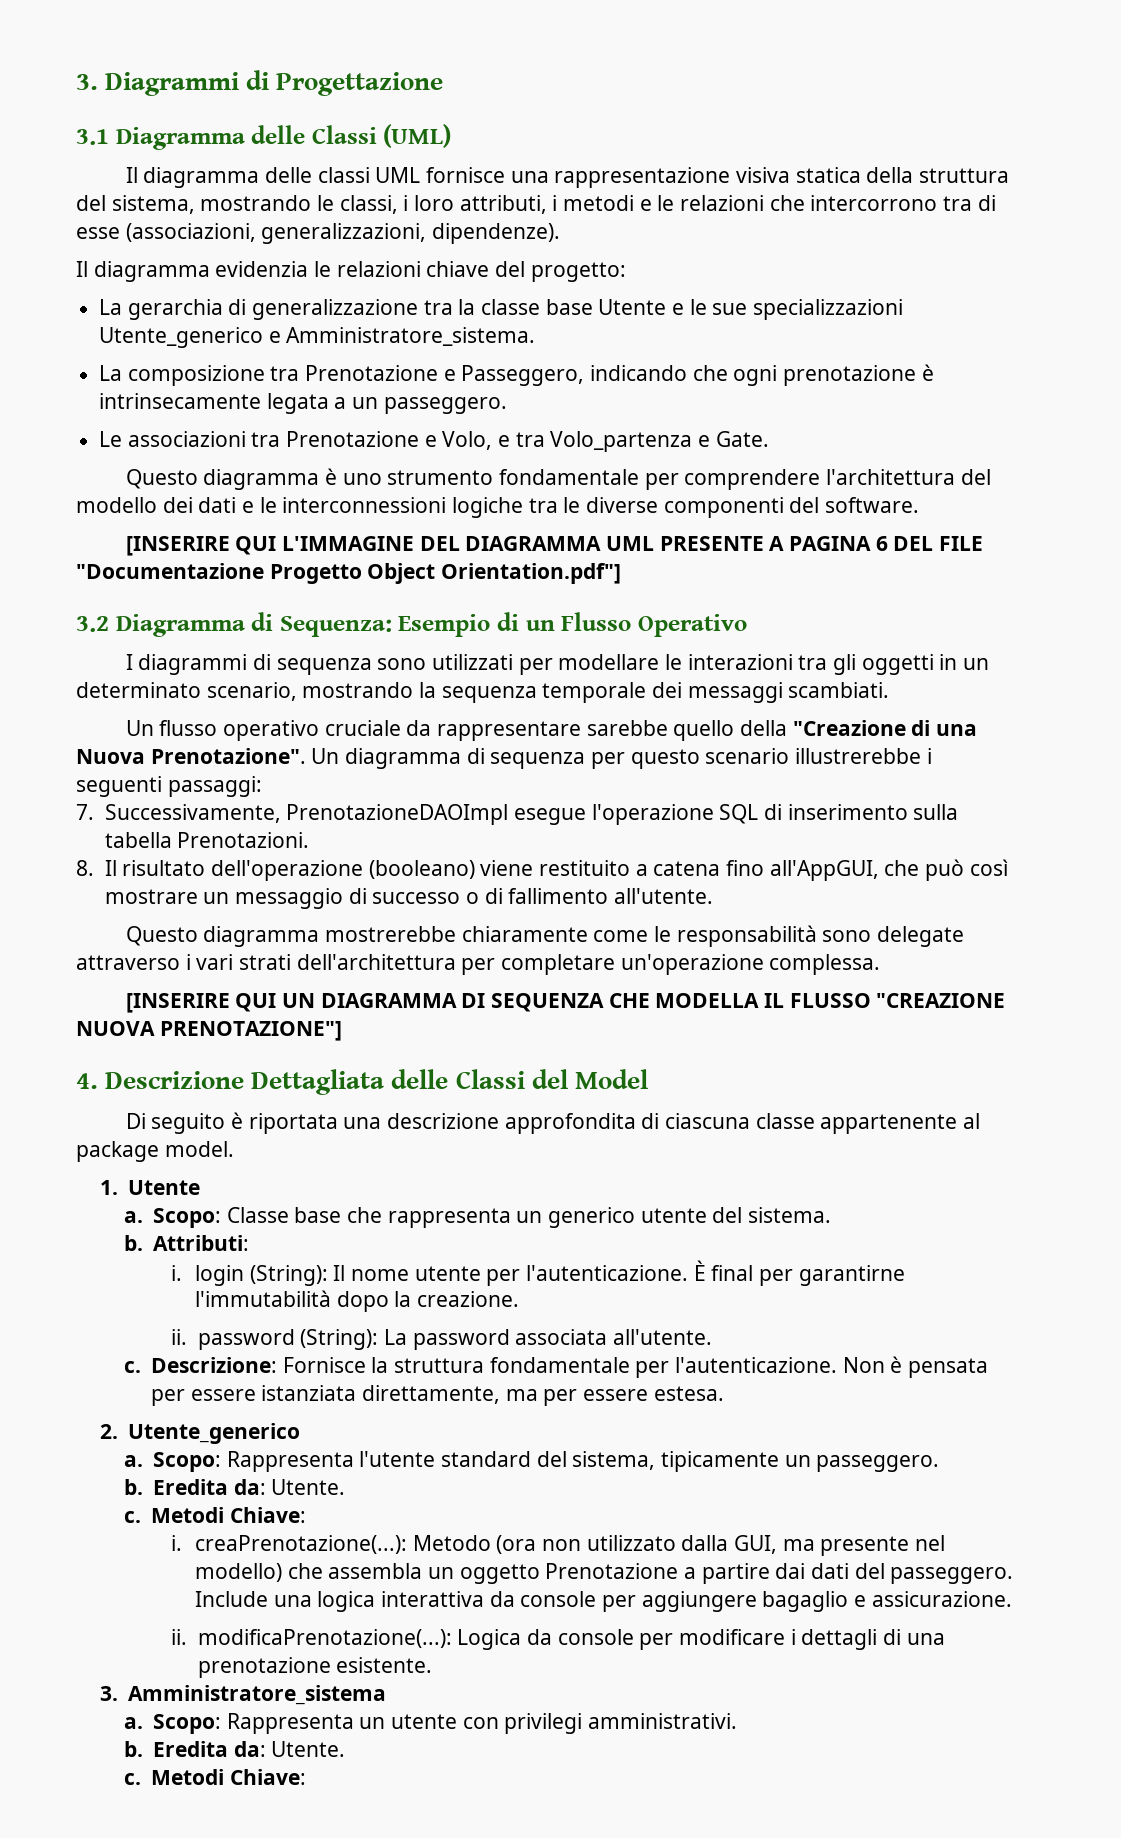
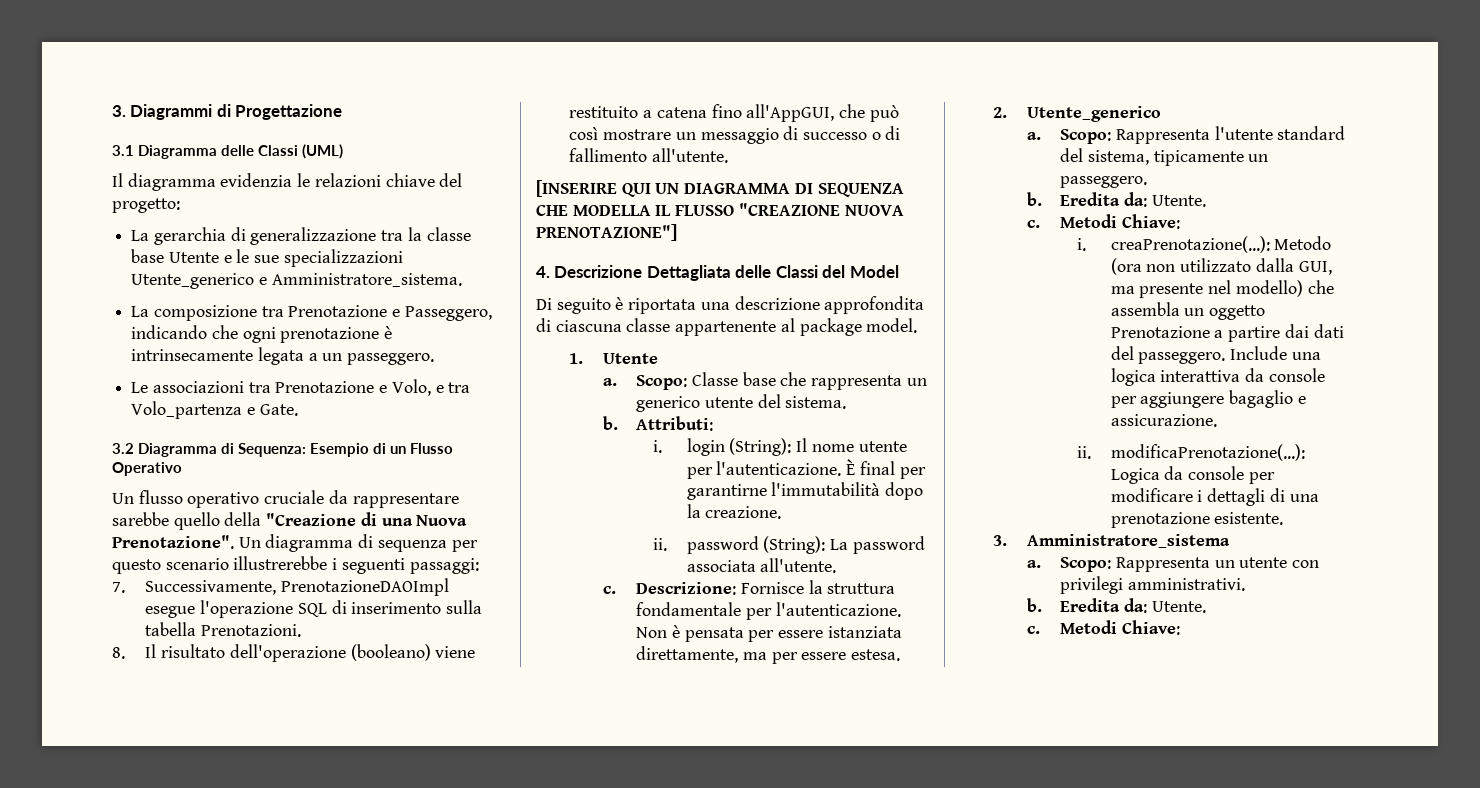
[125,167,1009,188] [76,195,996,214] [76,223,561,244] // Il diagramma delle classi UML fornisce una rappresentazione visiva statica della struttura del sistema, mostrando le classi, i loro attributi, i metodi e le relazioni che intercorrono tra di esse (associazioni, generalizzazioni, dipendenze). -> (344, 151) none
[125,468,991,490] [76,497,920,518] [125,536,983,556] [76,563,622,584] // Questo diagramma è uno strumento fondamentale per comprendere l'architettura del modello dei dati e le interconnessioni logiche tra le diverse componenti del software. // [INSERIRE QUI L'IMMAGINE DEL DIAGRAMMA UML PRESENTE A PAGINA 6 DEL FILE "Documentazione Progetto Object Orientation.pdf"] -> (298, 410) none
[125,654,989,675] [76,682,890,703] // I diagrammi di sequenza sono utilizzati per modellare le interazioni tra gli oggetti in un determinato scenario, mostrando la sequenza temporale dei messaggi scambiati. -> (182, 469) none
[125,925,964,947] [76,954,881,975] // Questo diagramma mostrerebbe chiaramente come le responsabilità sono delegate attraverso i vari strati dell'architettura per completare un'operazione complessa. -> (729, 155) none

